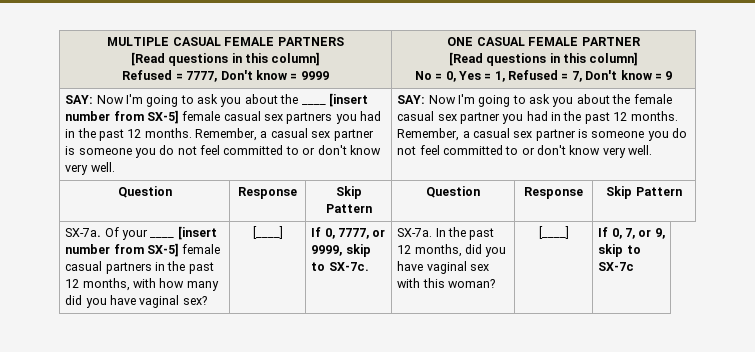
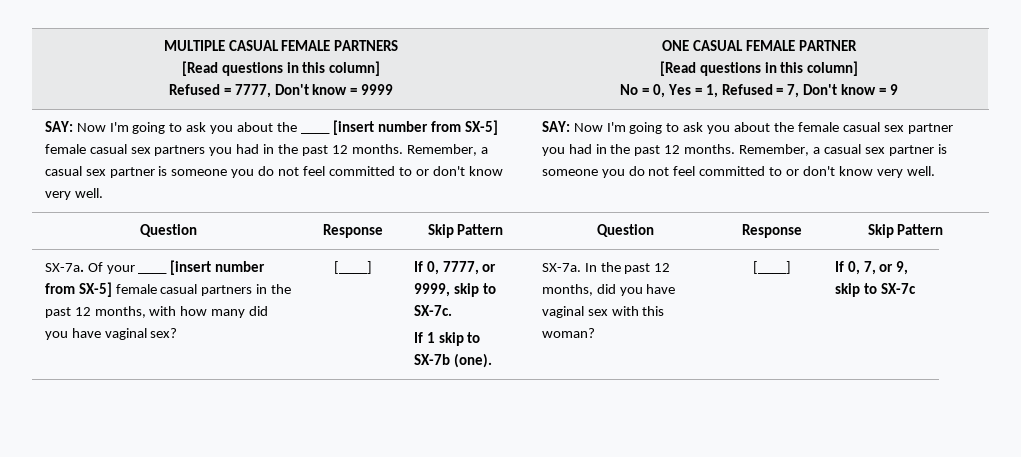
(369, 266) none -> [413,332,481,346] [413,353,492,368] // If 1 skip to SX-7b (one).

